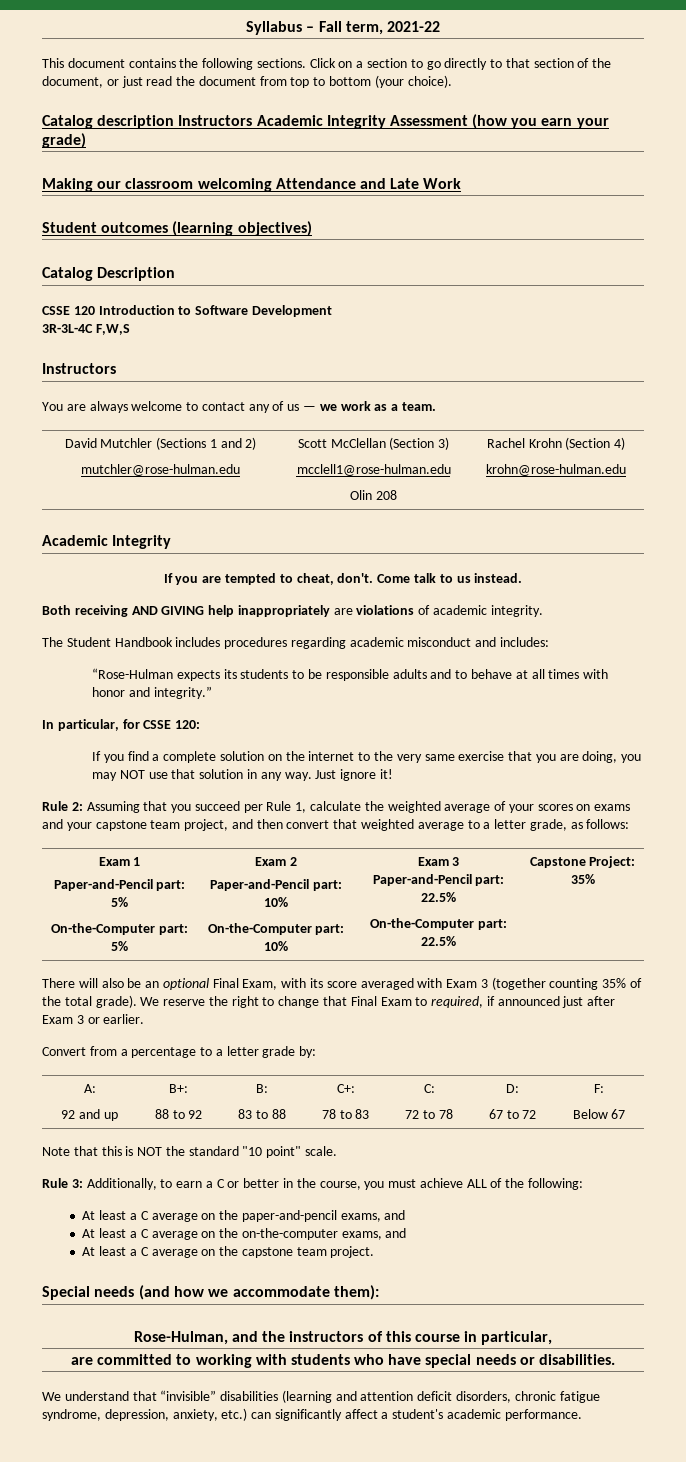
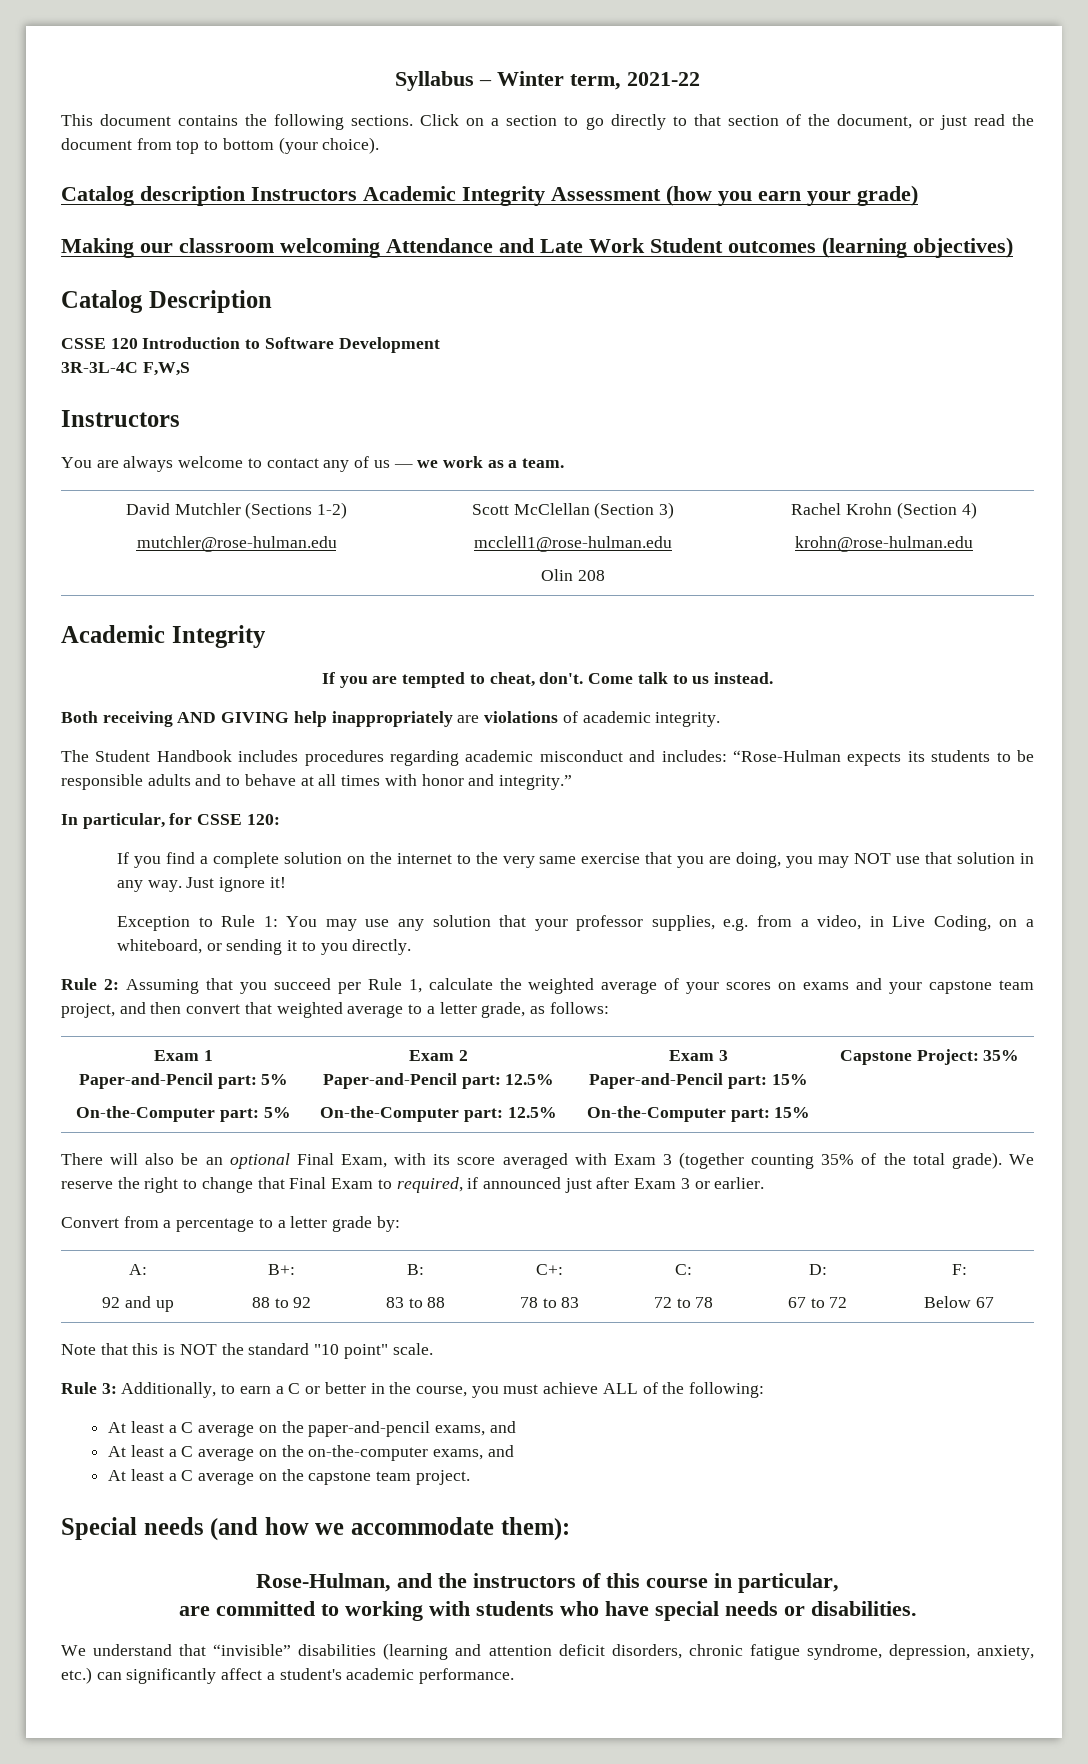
[318,21,342,32] Fall -> [497,71,564,86] Winter
(462, 183) // -> (645, 245) none
[209,437,257,450] 1 and 2) -> [317,502,348,519] 1-2)
(550, 642) // -> (727, 756) none
(393, 774) none -> [116,915,1035,931] [116,939,412,955] // Exception to Rule 1: You may use any solution that your professor supplies, e.g. from a video, in Live Coding, on a whiteboard, or sending it to you directly.
[264,897,288,907] [207,923,345,935] [264,941,288,951] 10% // On-the-Computer part: 10% -> [505,1074,555,1085] [320,1106,557,1122] 12.5% // On-the-Computer part: 12.5%
[421,892,456,902] [370,918,507,930] [421,936,456,946] 22.5% // On-the-Computer part: 22.5% -> [771,1074,808,1085] [586,1106,811,1122] 15% // On-the-Computer part: 15%

